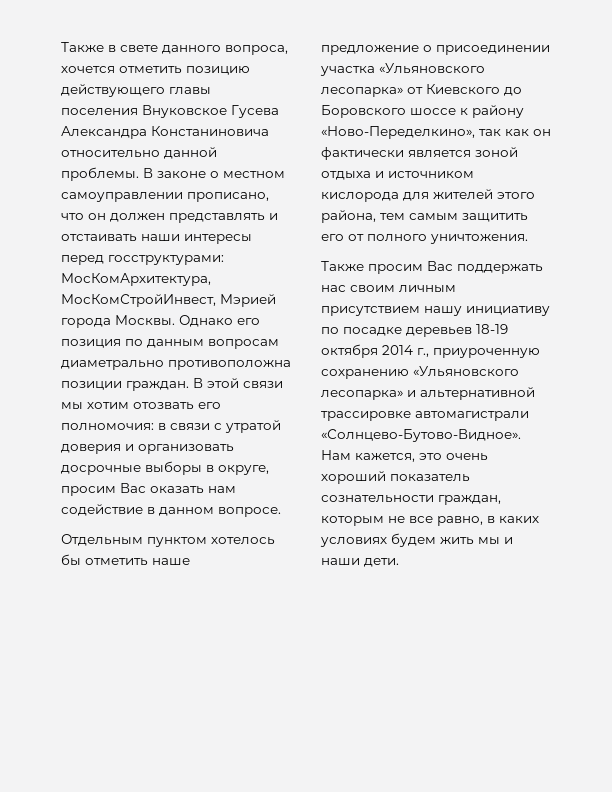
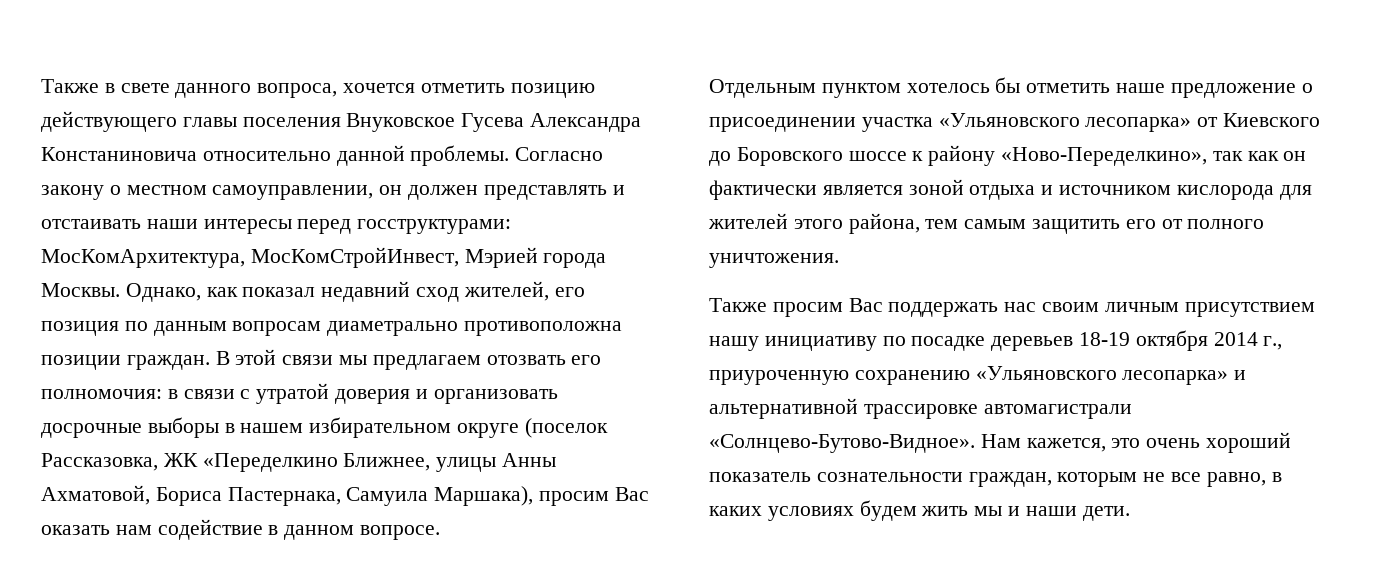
[143,168,285,178] [61,192,269,202] [61,213,84,220] В законе о местном самоуправлении прописано, что -> [515,147,604,161] [41,185,374,200] Согласно закону о местном самоуправлении,
[179,315,233,327] Однако -> [125,281,549,302] Однако, как показал недавний сход жителей,
[87,402,129,409] хотим -> [372,355,481,370] предлагаем
[218,465,269,475] округе, -> [240,417,608,438] [41,453,557,472] [41,485,534,506] нашем избирательном округе (поселок Рассказовка, ЖК «Переделкино Ближнее, улицы Анны Ахматовой, Бориса Пастернака, Самуила Маршака),

